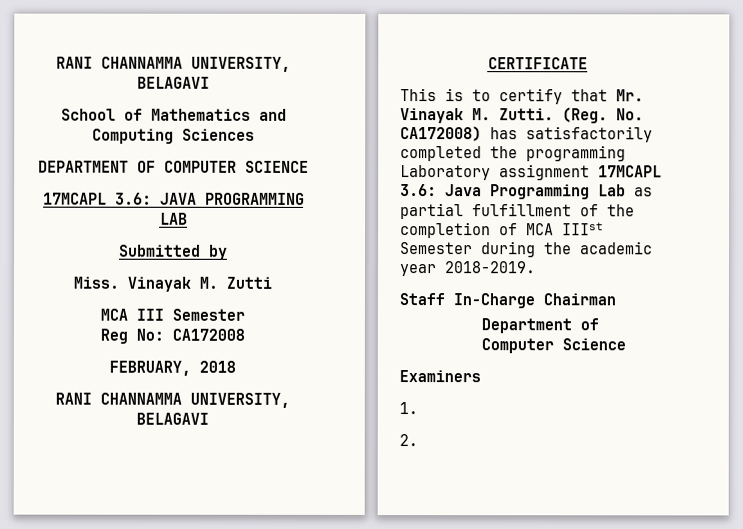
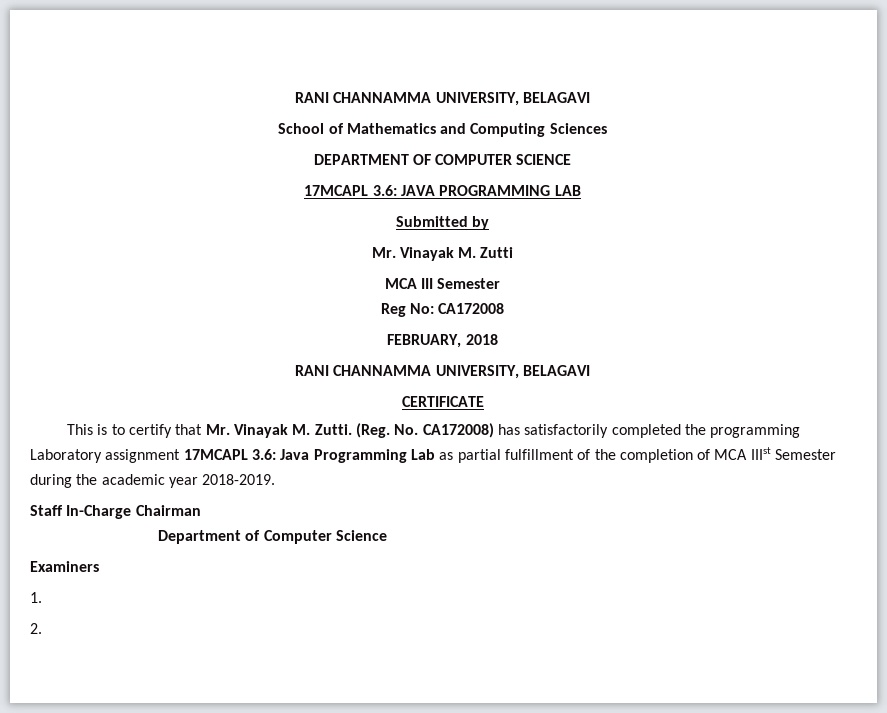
[73,276,119,289] Miss. -> [371,247,396,258] Mr.

